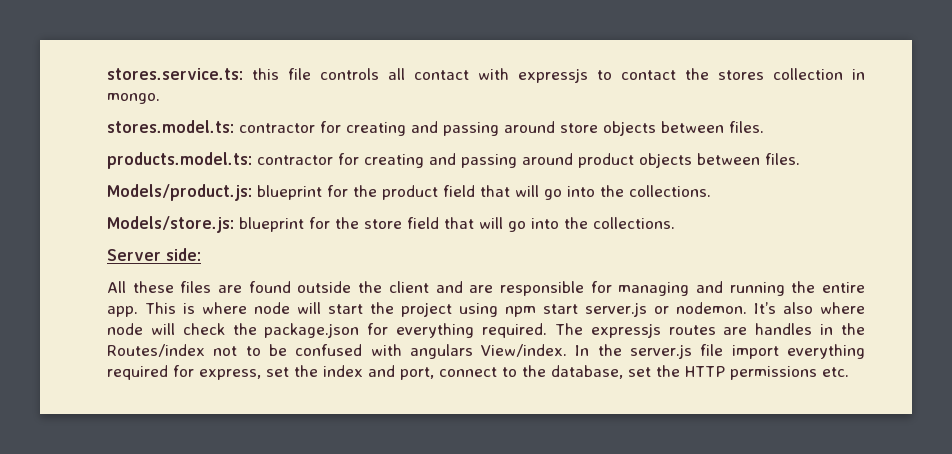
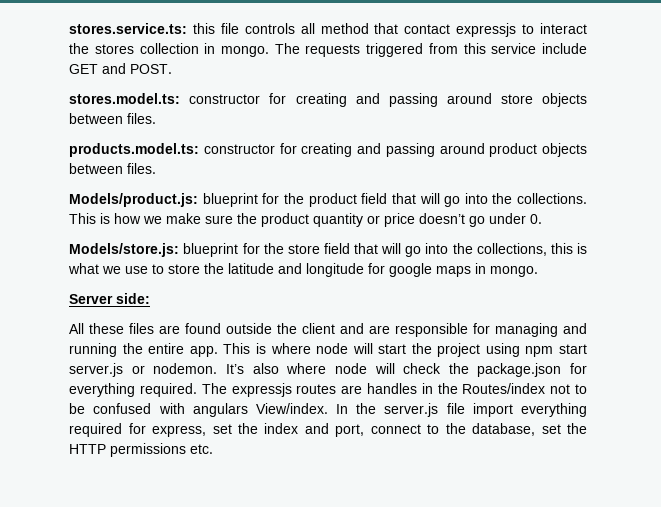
[414,68,510,80] contact with -> [320,23,451,34] method that contact
[621,70,677,80] contact -> [540,23,587,34] interact
(161, 98) none -> [274,43,588,57] [69,63,173,74] The requests triggered from this service include GET and POST.
[239,123,316,133] contractor -> [189,94,261,104] constructor
[257,155,334,165] contractor -> [203,144,275,154] constructor
(712, 191) none -> [69,213,543,227] This is how we make sure the product quantity or price doesn’t go under 0.
[593,217,676,229] collections. -> [476,243,588,256] [68,263,539,277] collections, this is what we use to store the latitude and longitude for google maps in mongo.

